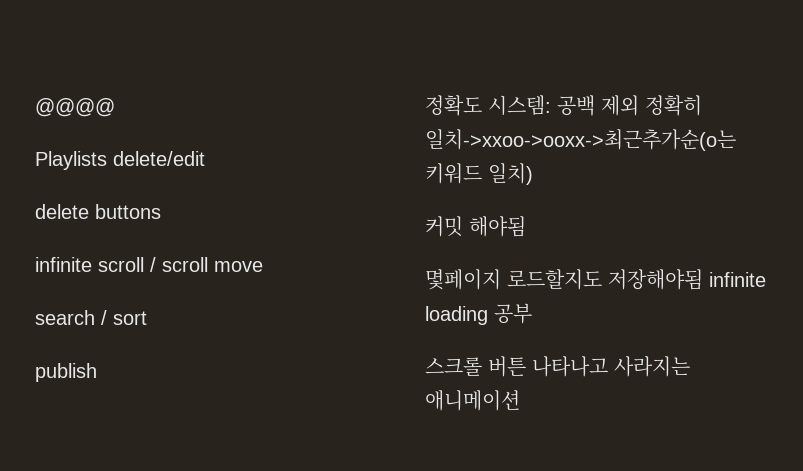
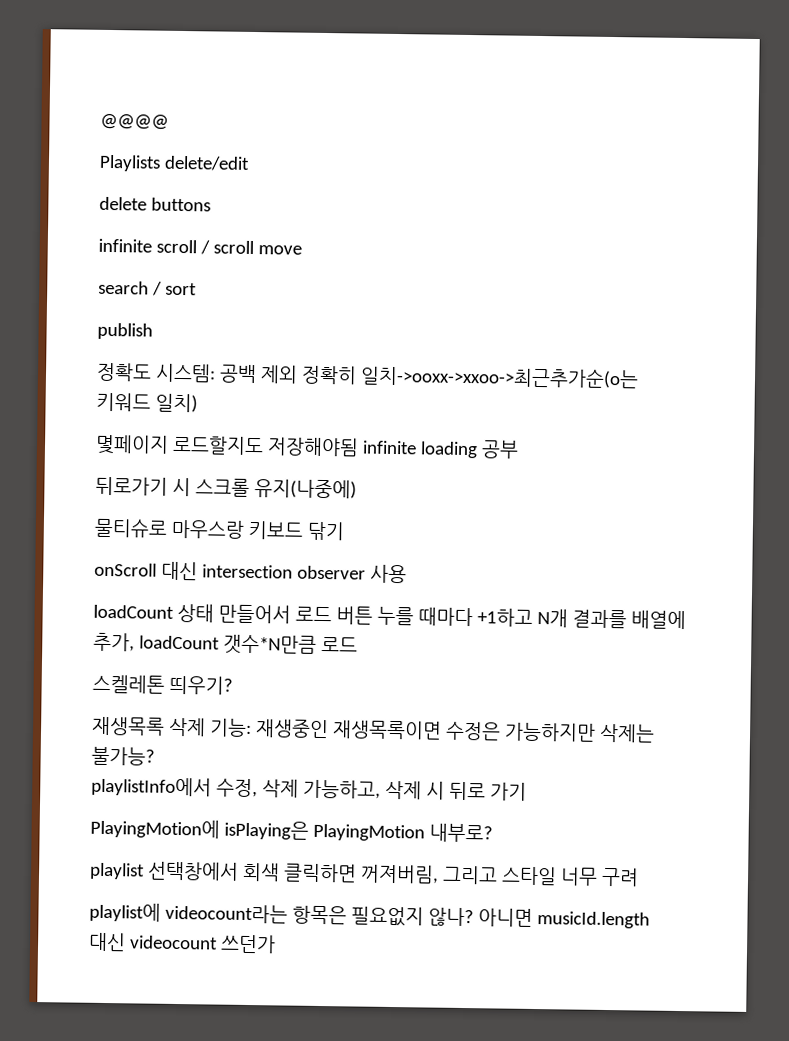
[425,129,736,151] 일치->xxoo->ooxx->최근추가순(o는 -> [359,365,639,389] 일치->ooxx->xxoo->최근추가순(o는
[425,216,526,237] // 커밋 해야됨 -> (198, 403) none
[425,356,690,377] [425,390,520,411] 스크롤 버튼 나타나고 사라지는 애니메이션 -> [95,476,357,499] [94,518,344,541] [94,561,407,584] [93,603,686,630] [93,632,358,655] [92,674,233,695] [91,716,655,743] [91,746,155,766] [91,776,527,801] [90,818,493,843] [89,861,639,887] [89,902,650,929] [88,932,276,954] 뒤로가기 시 스크롤 유지(나중에) // 물티슈로 마우스랑 키보드 닦기 // onScroll 대신 intersection observer 사용 // loadCount 상태 만들어서 로드 버튼 누를 때마다 +1하고 N개 결과를 배열에 추가, loadCount 갯수*N만큼 로드 // 스켈레톤 띄우기? // 재생목록 삭제 기능: 재생중인 재생목록이면 수정은 가능하지만 삭제는 불가능? // playlistInfo에서 수정, 삭제 가능하고, 삭제 시 뒤로 가기 // PlayingMotion에 isPlaying은 PlayingMotion 내부로? // playlist 선택창에서 회색 클릭하면 꺼져버림, 그리고 스타일 너무 구려 // playlist에 videocount라는 항목은 필요없지 않나? 아니면 musicId.length 대신 videocount 쓰던가

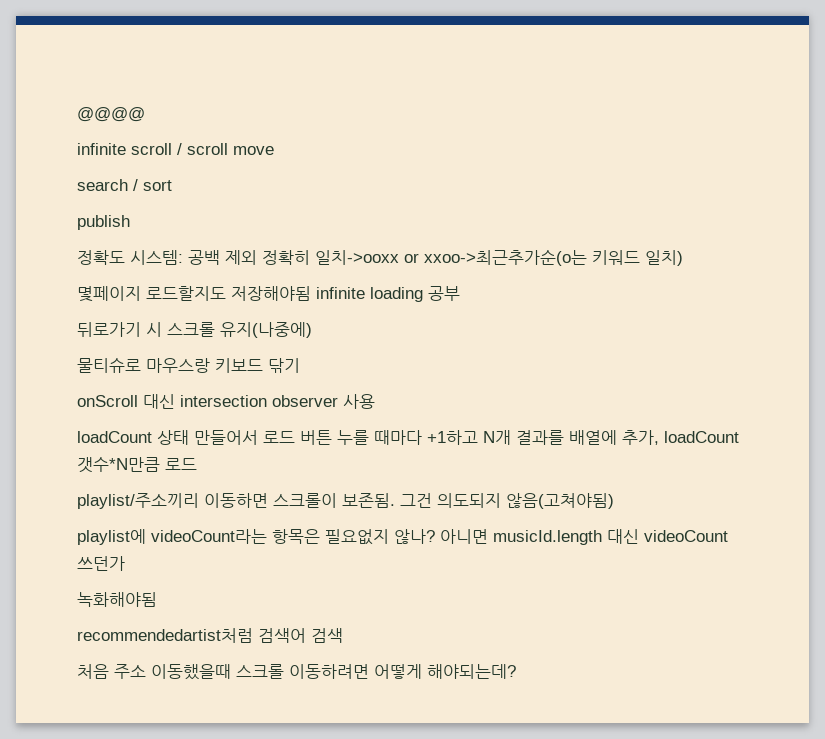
[99,154,250,172] [99,196,211,212] // Playlists delete/edit // delete buttons -> (145, 114) none
[359,365,639,389] 일치->ooxx->xxoo->최근추가순(o는 -> [315,249,587,266] 일치->ooxx or xxoo->최근추가순(o는
[92,674,233,695] [91,716,655,743] [91,746,155,766] [91,776,527,801] [90,818,493,843] [89,861,639,887] 스켈레톤 띄우기? // 재생목록 삭제 기능: 재생중인 재생목록이면 수정은 가능하지만 삭제는 불가능? // playlistInfo에서 수정, 삭제 가능하고, 삭제 시 뒤로 가기 // PlayingMotion에 isPlaying은 PlayingMotion 내부로? // playlist 선택창에서 회색 클릭하면 꺼져버림, 그리고 스타일 너무 구려 -> [77,493,614,509] playlist/주소끼리 이동하면 스크롤이 보존됨. 그건 의도되지 않음(고쳐야됨)
[164,903,288,924] videocount라는 -> [151,529,267,544] videoCount라는
[129,935,218,950] videocount -> [644,530,728,542] videoCount
(276, 944) none -> [77,592,157,607] [77,628,343,643] [77,664,516,680] // 녹화해야됨 // recommendedartist처럼 검색어 검색 // 처음 주소 이동했을때 스크롤 이동하려면 어떻게 해야되는데?

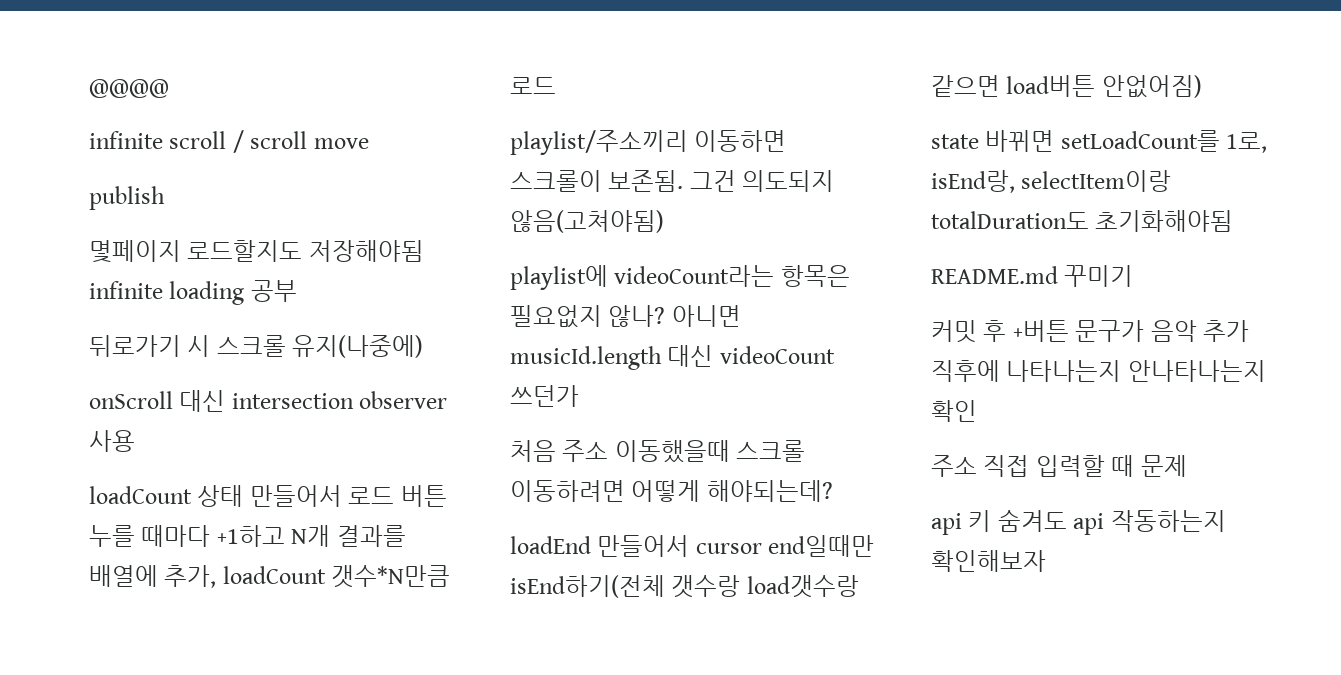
[77,179,172,191] [77,215,130,230] [77,249,683,266] search / sort // publish // 정확도 시스템: 공백 제외 정확히 일치->ooxx or xxoo->최근추가순(o는 키워드 일치) -> [89,186,165,210] publish
[77,358,300,373] // 물티슈로 마우스랑 키보드 닦기 -> (424, 346) none
[77,592,157,607] [77,628,343,643] // 녹화해야됨 // recommendedartist처럼 검색어 검색 -> (579, 396) none
(516, 671) none -> [510,535,875,557] [510,575,859,598] [931,75,1202,98] [931,130,1268,153] [931,170,1172,193] [931,210,1234,232] [931,265,1134,287] [931,320,1250,343] [931,360,1266,382] [931,400,977,422] [931,455,1187,477] [931,509,1226,535] [931,550,1046,572] // loadEnd 만들어서 cursor end일때만 isEnd하기(전체 갯수랑 load갯수랑 같으면 load버튼 안없어짐) // state 바뀌면 setLoadCount를 1로, isEnd랑, selectItem이랑 totalDuration도 초기화해야됨 // README.md 꾸미기 // 커밋 후 +버튼 문구가 음악 추가 직후에 나타나는지 안나타나는지 확인 // 주소 직접 입력할 때 문제 // api 키 숨겨도 api 작동하는지 확인해보자

